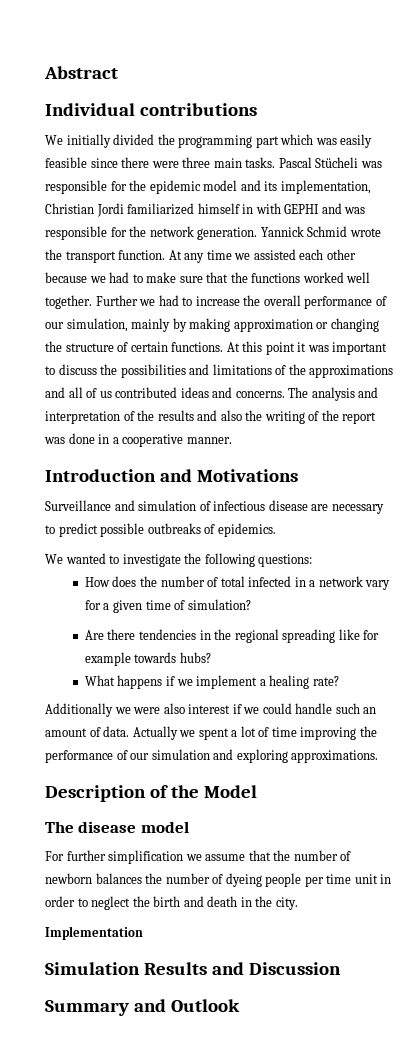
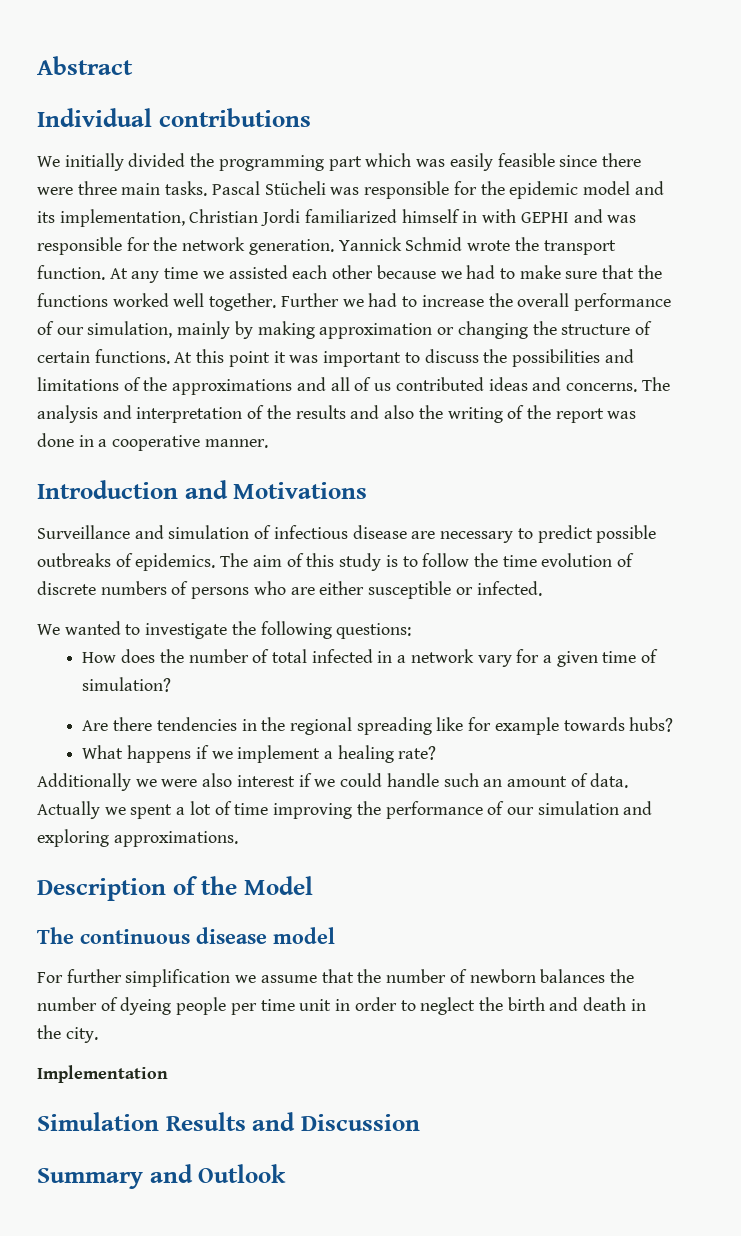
(276, 530) none -> [220,553,635,571] [37,581,542,599] The aim of this study is to follow the time evolution of discrete numbers of persons who are either susceptible or infected.
(74, 827) none -> [80,929,190,944] continuous

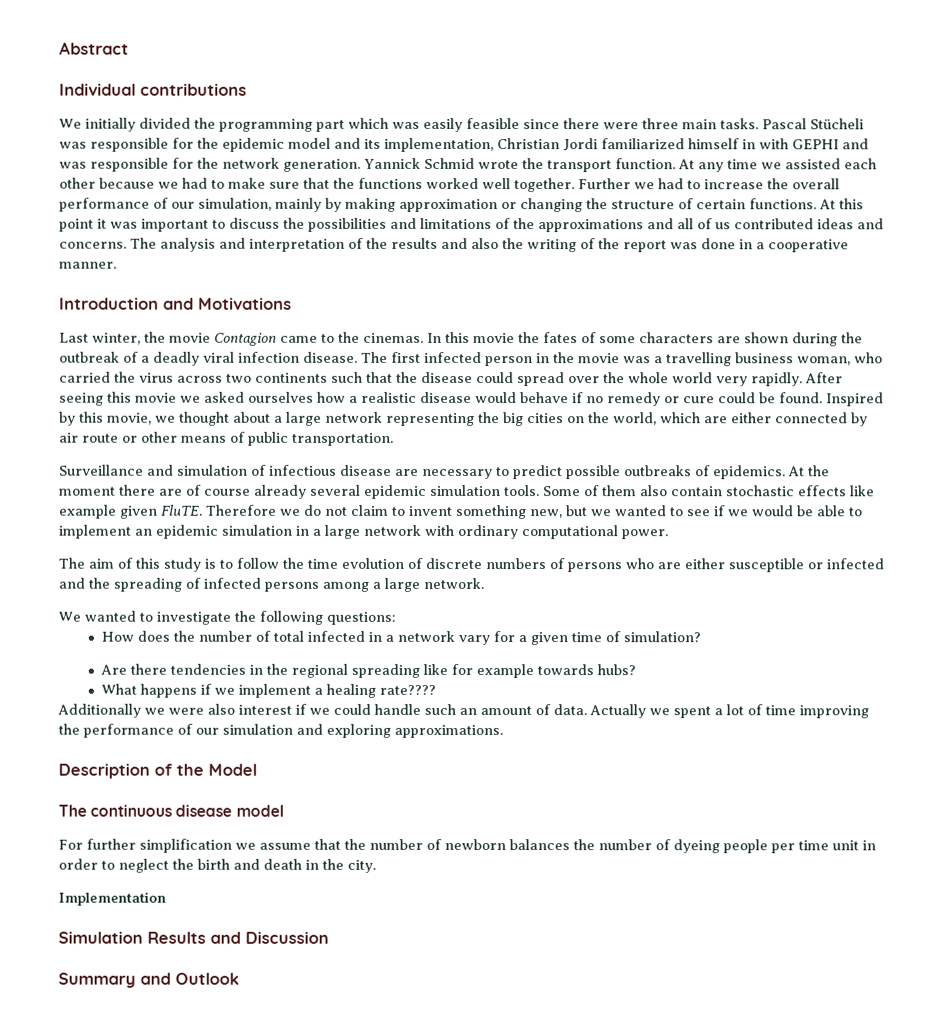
(368, 490) none -> [59,331,863,347] [59,351,883,367] [59,371,843,387] [59,391,884,407] [59,411,868,427] [59,431,394,446] // Last winter, the movie Contagion came to the cinemas. In this movie the fates of some characters are shown during the outbreak of a deadly viral infection disease. The first infected person in the movie was a travelling business woman, who carried the virus across two continents such that the disease could spread over the whole world very rapidly. After seeing this movie we asked ourselves how a realistic disease would behave if no remedy or cure could be found. Inspired by this movie, we thought about a large network representing the big cities on the world, which are either connected by air route or other means of public transportation.
(216, 562) none -> [788,465,830,477] [59,484,875,499] [58,504,862,520] [58,524,668,540] At the moment there are of course already several epidemic simulation tools. Some of them also contain stochastic effects like example given FluTE. Therefore we do not claim to invent something new, but we wanted to see if we would be able to implement an epidemic simulation in a large network with ordinary computational power. //
[476,581,542,596] infected. -> [826,558,884,570] [58,577,484,592] infected and the spreading of infected persons among a large network.
[398,746,437,760] rate? -> [379,684,437,695] rate????

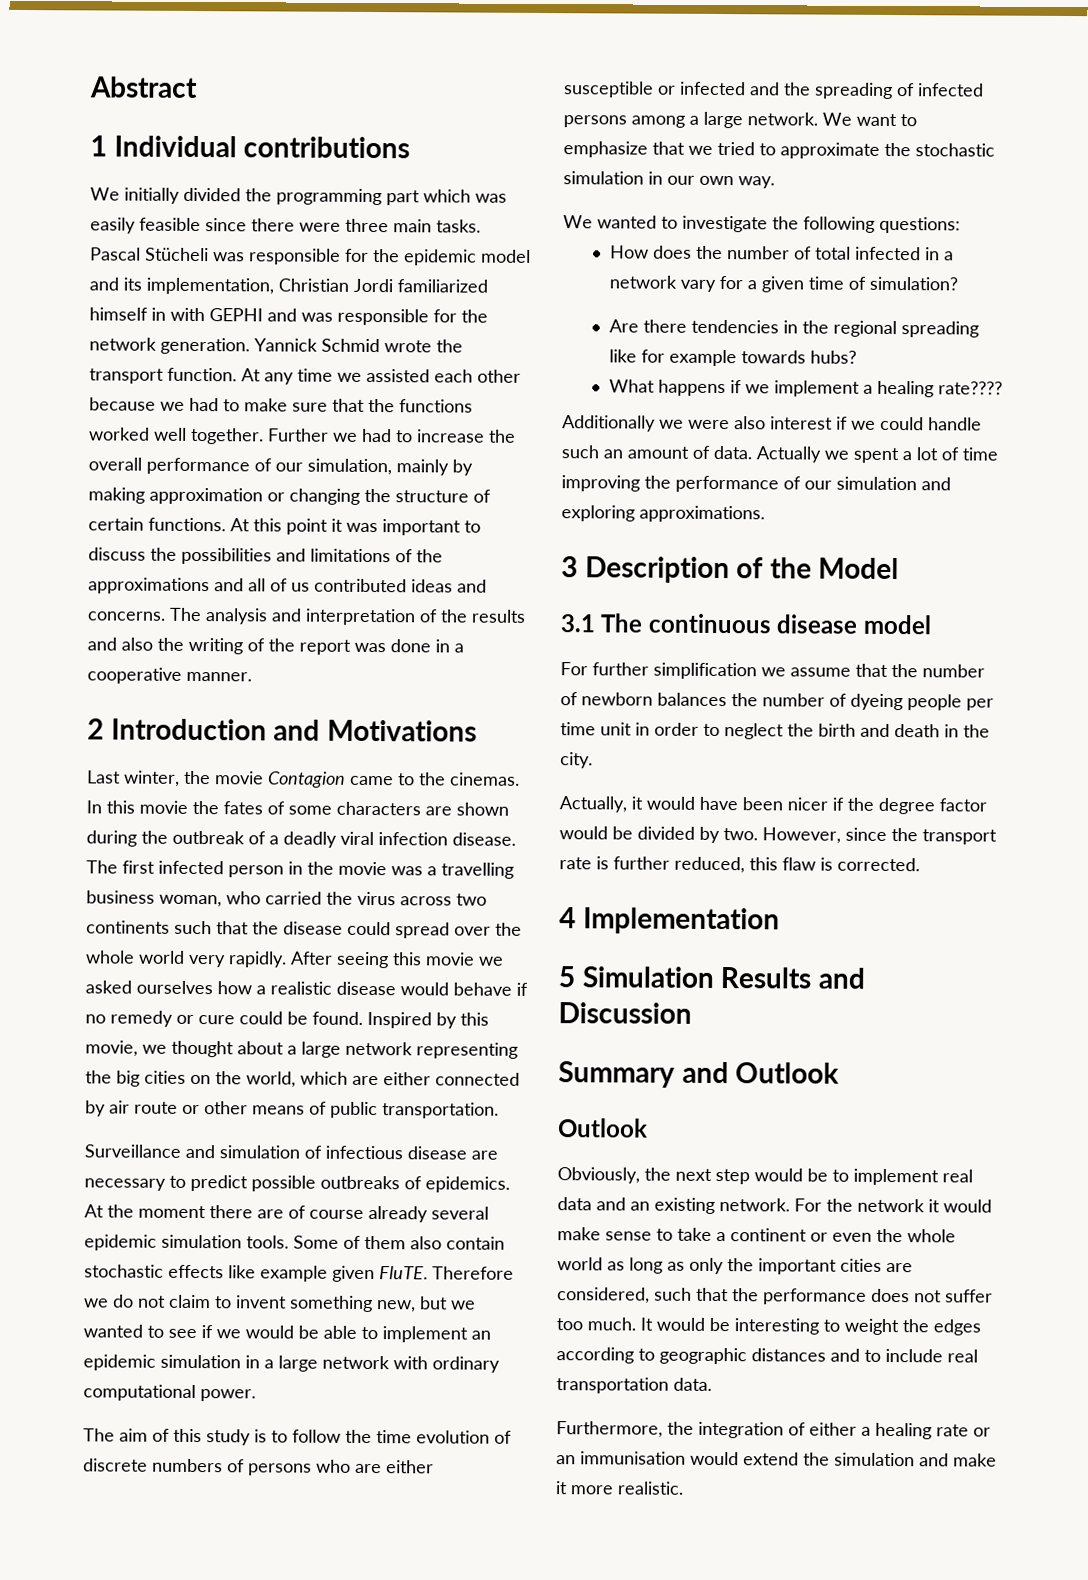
(129, 48) none -> [90,135,107,157] 1
(117, 265) none -> [87,718,104,740] 2
(484, 583) none -> [822,112,917,127] [563,141,995,159] [563,171,775,189] We want to emphasize that we tried to approximate the stochastic simulation in our own way.
(503, 731) none -> [561,556,578,578] 3
(257, 769) none -> [560,614,596,633] 3.1
(376, 866) none -> [559,796,987,815] [559,826,997,845] [559,856,920,874] [559,907,576,929] Actually, it would have been nicer if the degree factor would be divided by two. However, since the transport rate is further reduced, this flaw is corrected. // 4
(166, 898) none -> [558,966,575,988] 5
(239, 978) none -> [558,1118,648,1138] [557,1167,973,1186] [557,1197,992,1214] [557,1227,956,1243] [557,1257,913,1275] [557,1287,993,1305] [556,1317,981,1336] [556,1347,978,1365] [556,1377,712,1394] [556,1421,991,1440] [556,1451,997,1467] [555,1481,684,1495] // Outlook // Obviously, the next step would be to implement real data and an existing network. For the network it would make sense to take a continent or even the whole world as long as only the important cities are considered, such that the performance does not suffer too much. It would be interesting to weight the edges according to geographic distances and to include real transportation data. // Furthermore, the integration of either a healing rate or an immunisation would extend the simulation and make it more realistic.

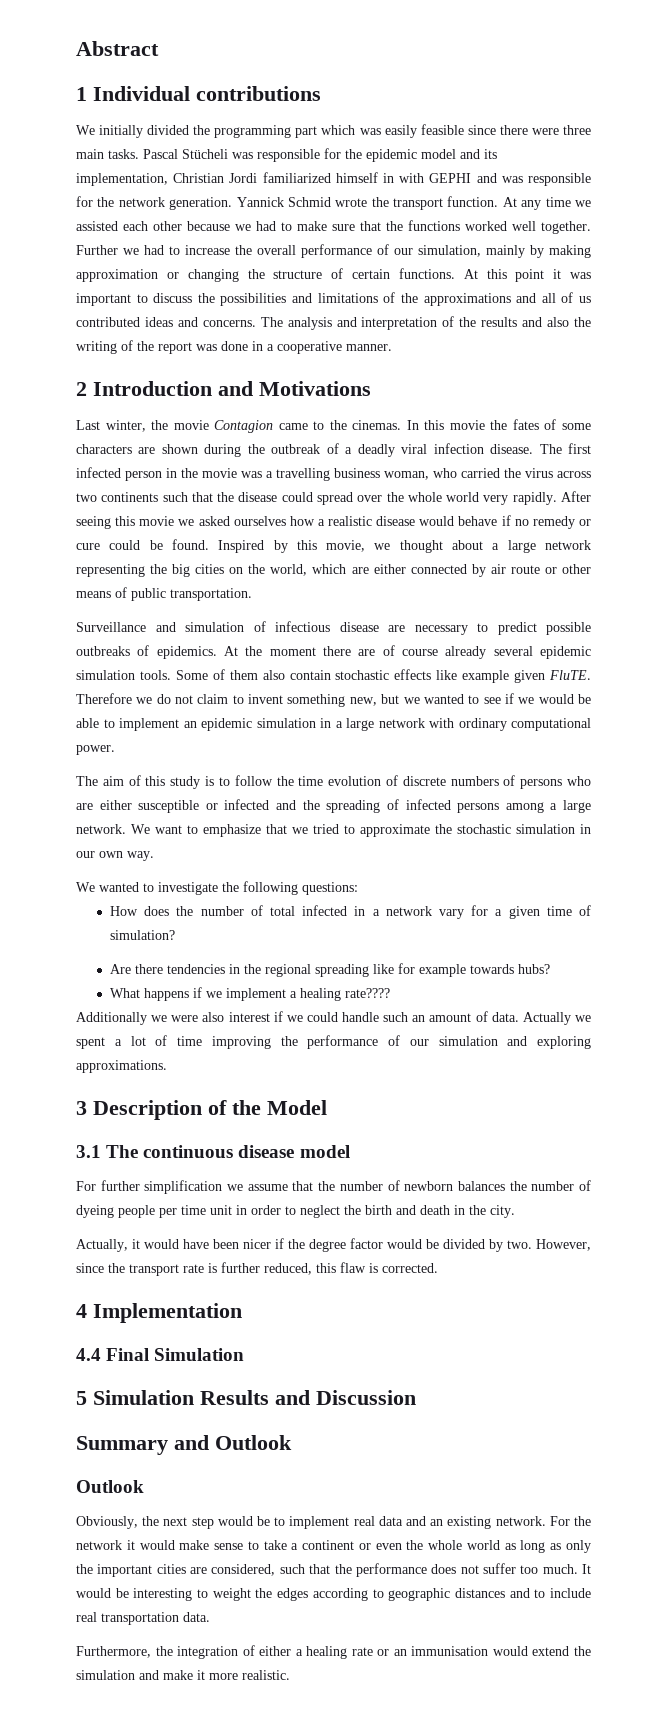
(780, 921) none -> [76,1348,245,1361] // 4.4 Final Simulation

